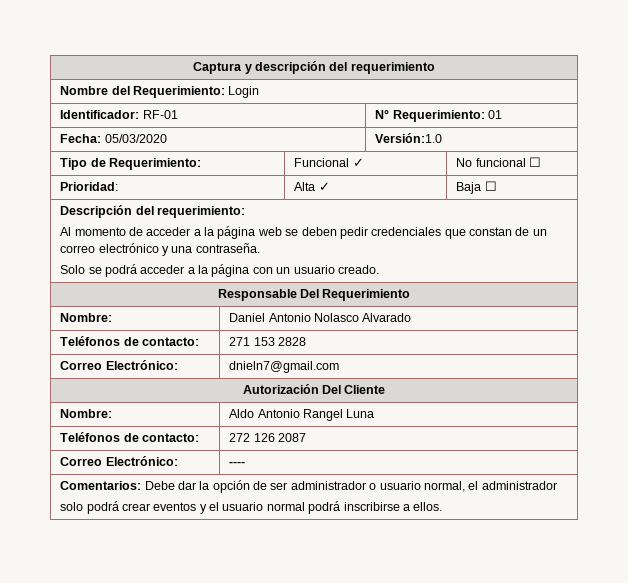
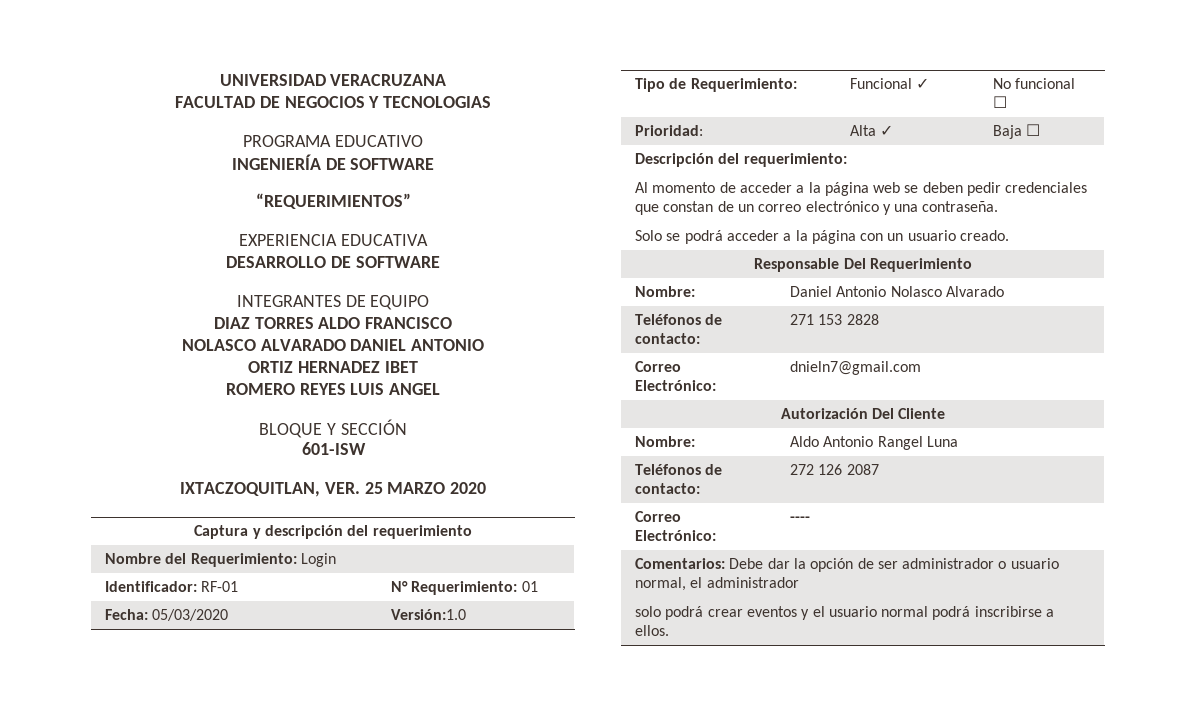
(193, 68) none -> [219,74,447,86] [175,96,491,108] [243,135,423,147] [231,154,435,170] [255,193,411,209] [239,234,428,246] [226,256,440,268] [236,295,430,310] [213,317,453,329] [181,339,485,351] [248,361,418,373] [225,383,441,395] [259,419,407,438] [301,442,366,455] [180,482,486,497] UNIVERSIDAD VERACRUZANA // FACULTAD DE NEGOCIOS Y TECNOLOGIAS // PROGRAMA EDUCATIVO // INGENIERÍA DE SOFTWARE // “REQUERIMIENTOS” // EXPERIENCIA EDUCATIVA // DESARROLLO DE SOFTWARE // INTEGRANTES DE EQUIPO // DIAZ TORRES ALDO FRANCISCO // NOLASCO ALVARADO DANIEL ANTONIO // ORTIZ HERNADEZ IBET // ROMERO REYES LUIS ANGEL // BLOQUE Y SECCIÓN // 601-ISW // IXTACZOQUITLAN, VER. 25 MARZO 2020 //

